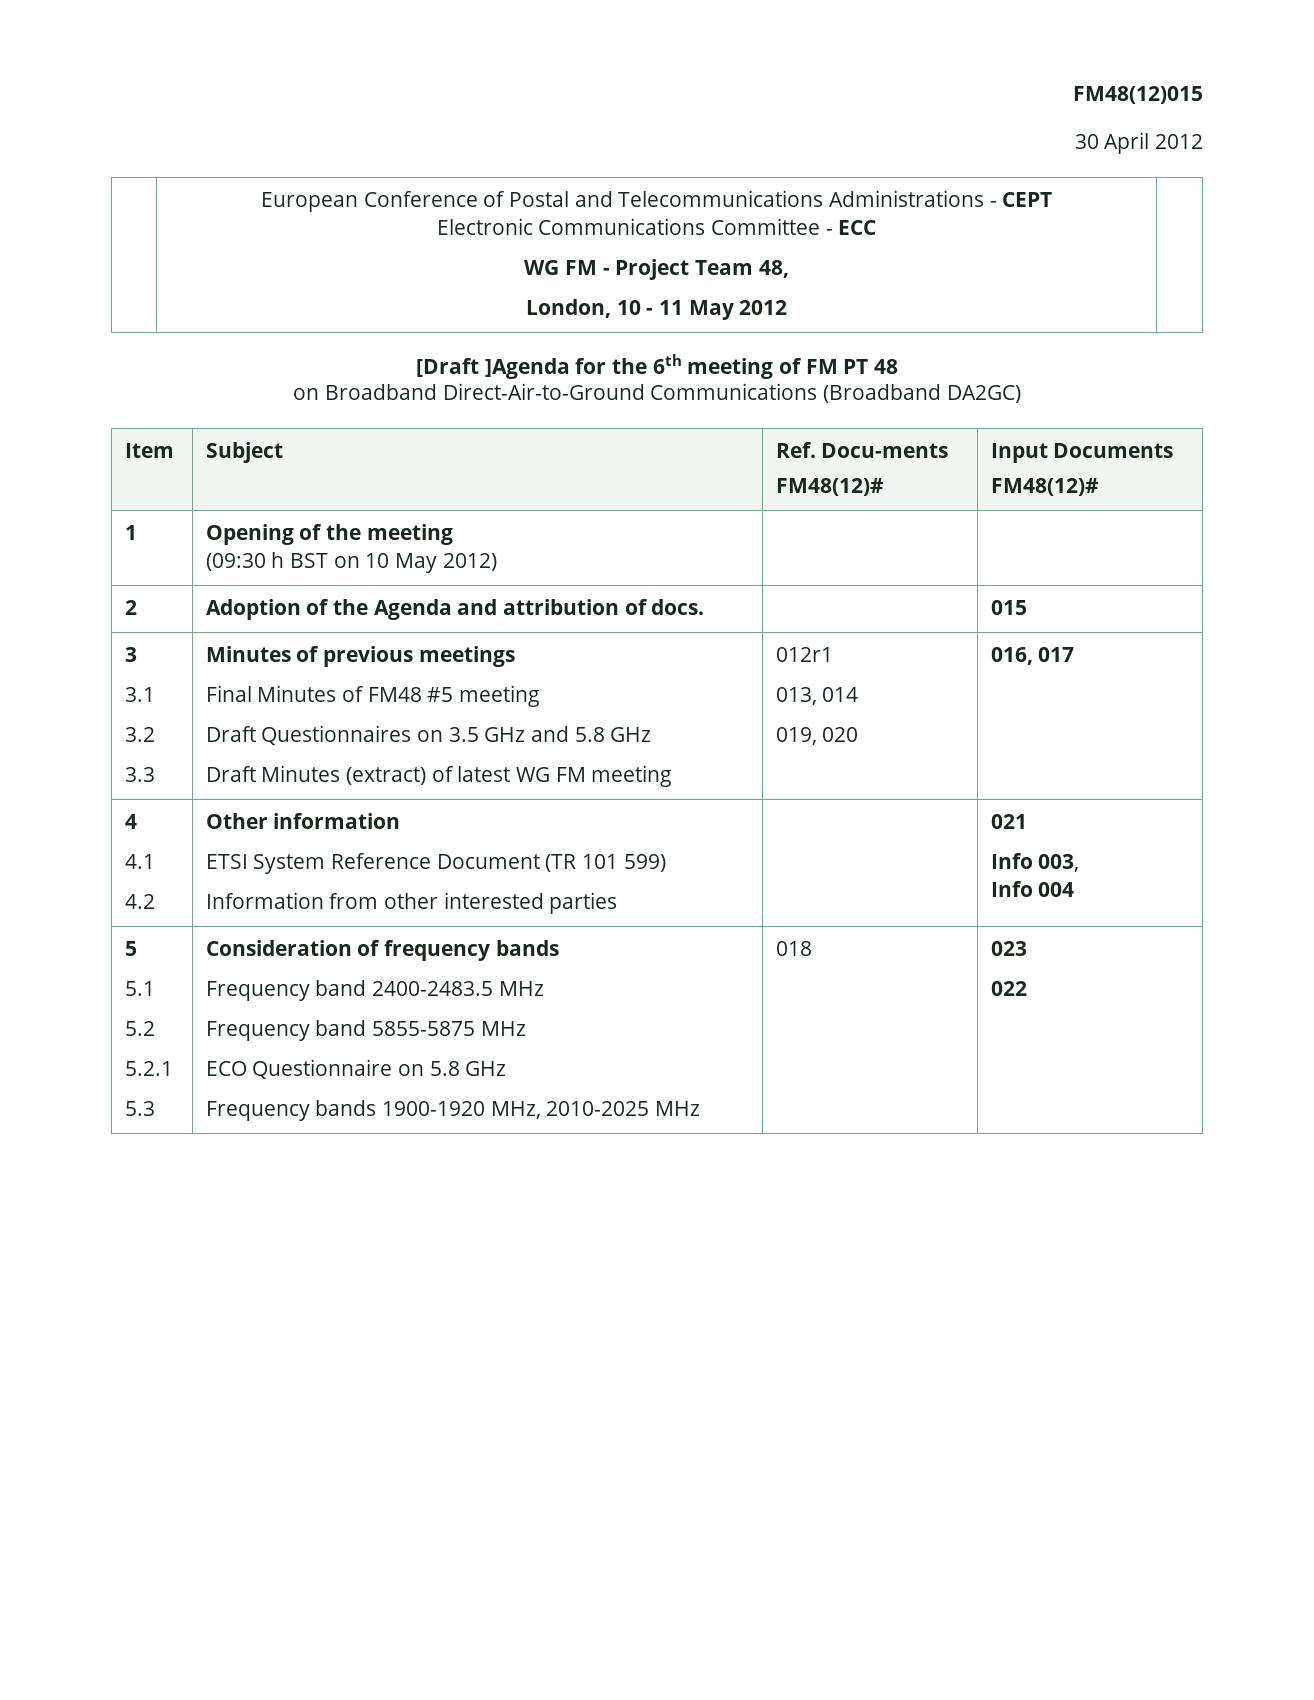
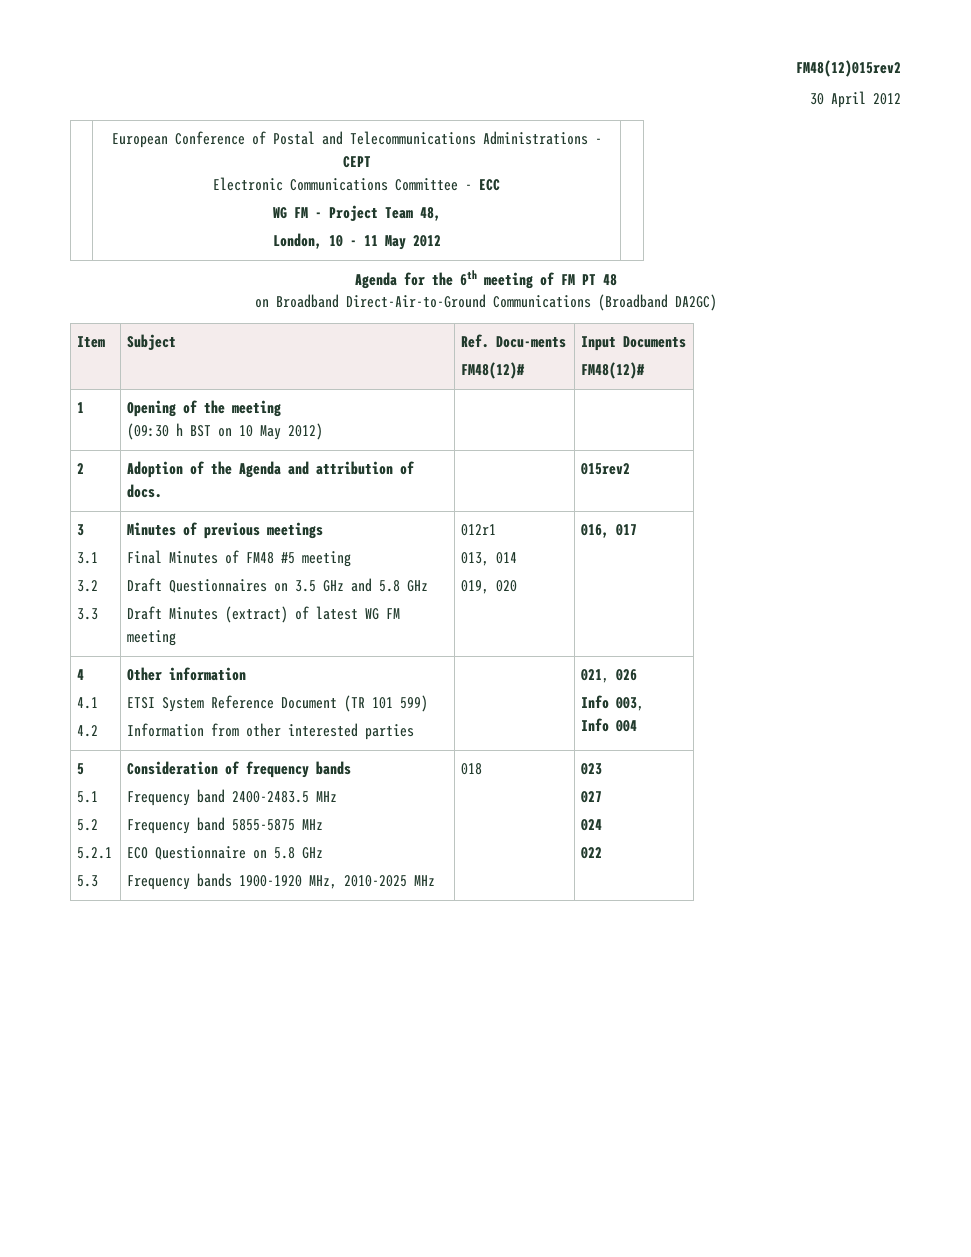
[1073,86,1203,104] FM48(12)015 -> [796,60,901,77] FM48(12)015rev2
[415,358,570,379] [Draft ]Agenda -> [354,272,397,289] Agenda
[990,600,1027,615] 015 -> [581,463,631,475] 015rev2
[990,814,1027,829] 021 -> [581,669,638,683] 021, 026
(1027, 948) none -> [581,791,603,803] [581,819,603,831] // 027 // 024

